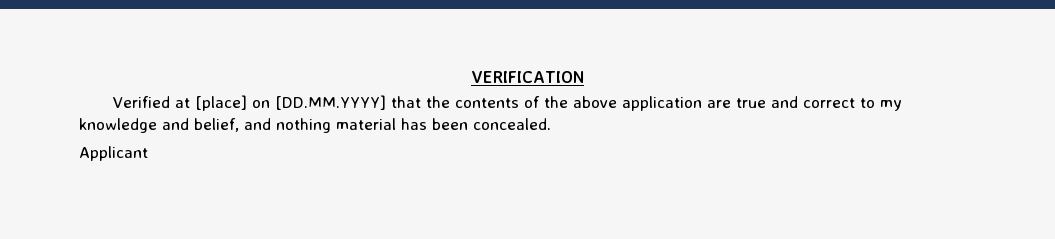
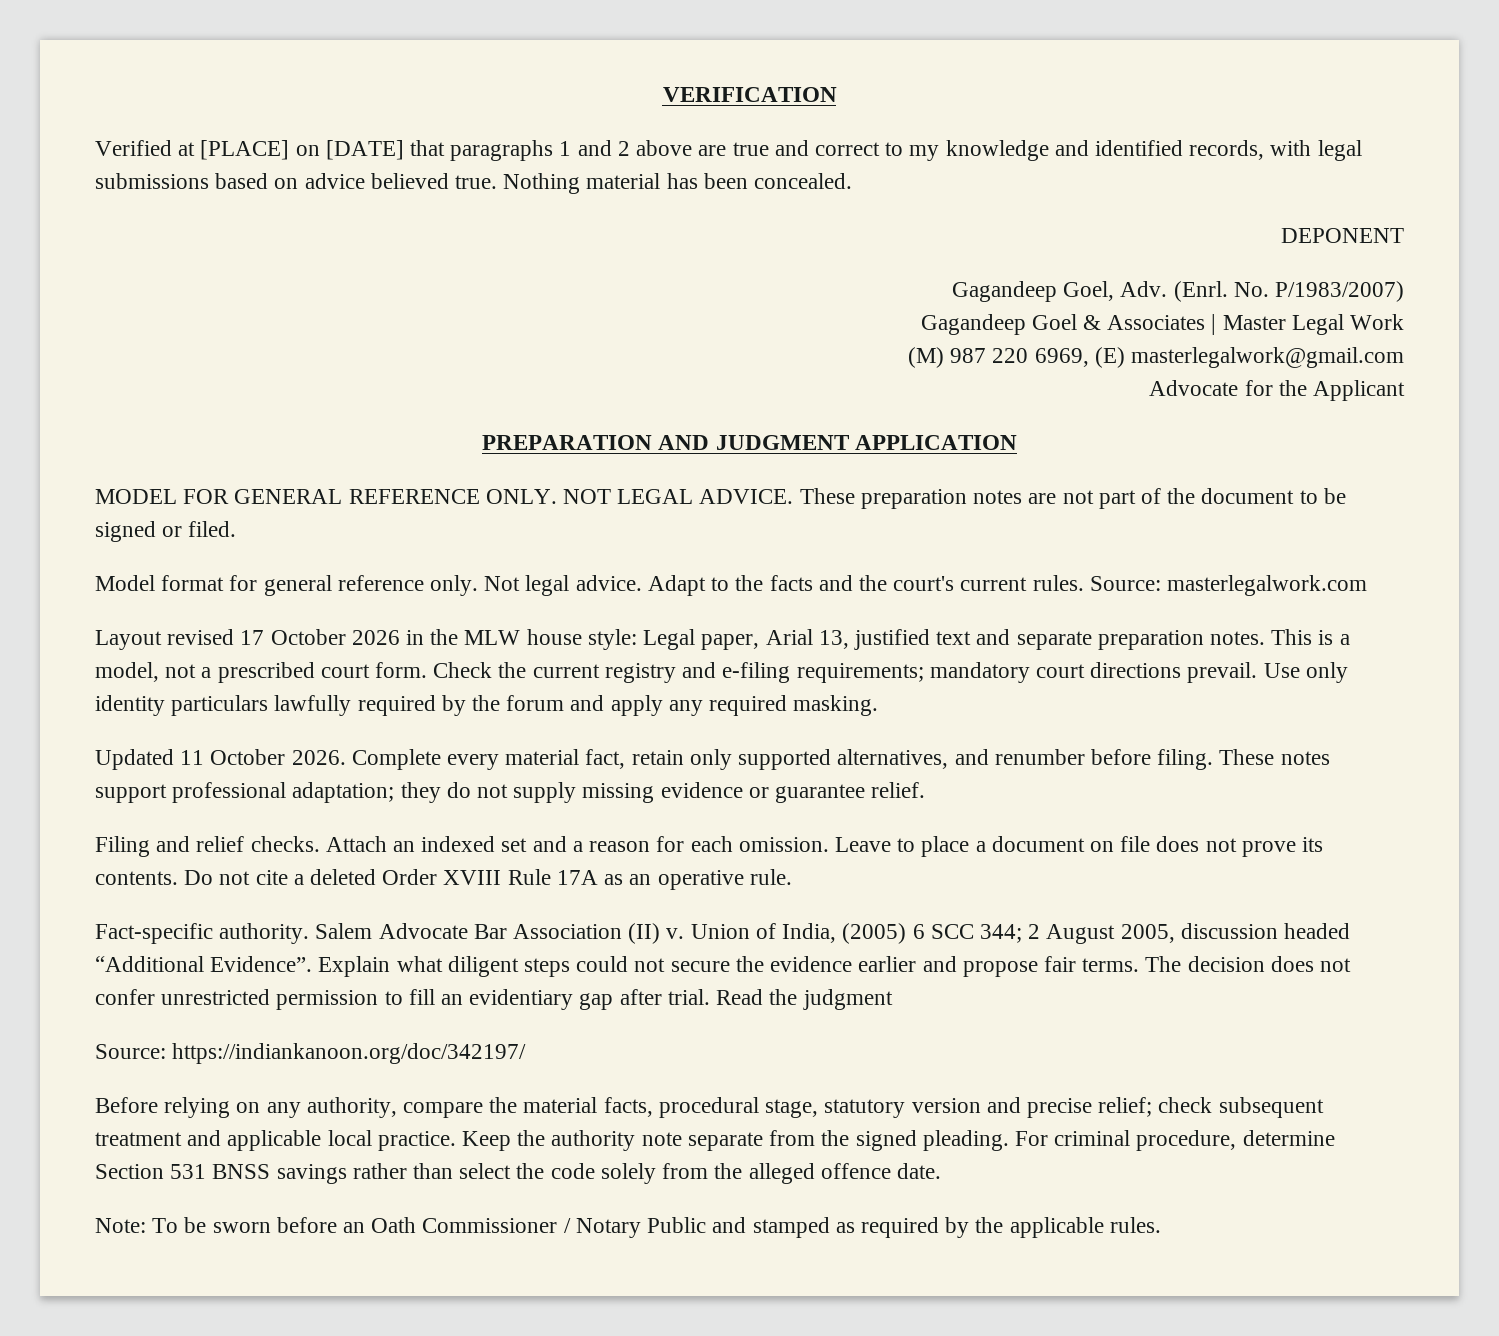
[194,95,702,111] [place] on [DD.MM.YYYY] that the contents of the above application -> [200,140,693,161] [PLACE] on [DATE] that paragraphs 1 and 2 above
[194,118,551,133] [79,146,148,161] belief, and nothing material has been concealed. // Applicant -> [1094,140,1362,161] [95,173,853,194] [1281,228,1404,243] [951,281,1405,302] [920,314,1405,335] [907,347,1405,368] [1149,380,1405,401] [482,435,1017,450] [95,488,1346,509] [95,521,237,542] [95,575,1367,596] [95,629,1350,650] [95,662,1348,683] [95,695,879,716] [95,749,1330,770] [95,782,926,803] [95,836,1324,857] [95,869,792,890] [95,923,1350,944] [95,956,1351,977] [95,989,893,1010] [95,1043,527,1064] [95,1097,1324,1118] [95,1130,1335,1151] [95,1163,941,1184] [95,1217,1161,1238] identified records, with legal submissions based on advice believed true. Nothing material has been concealed. // DEPONENT // Gagandeep Goel, Adv. (Enrl. No. P/1983/2007) // Gagandeep Goel & Associates | Master Legal Work // (M) 987 220 6969, (E) masterlegalwork@gmail.com // Advocate for the Applicant // PREPARATION AND JUDGMENT APPLICATION // MODEL FOR GENERAL REFERENCE ONLY. NOT LEGAL ADVICE. These preparation notes are not part of the document to be signed or filed. // Model format for general reference only. Not legal advice. Adapt to the facts and the court's current rules. Source: masterlegalwork.com // Layout revised 17 October 2026 in the MLW house style: Legal paper, Arial 13, justified text and separate preparation notes. This is a model, not a prescribed court form. Check the current registry and e-filing requirements; mandatory court directions prevail. Use only identity particulars lawfully required by the forum and apply any required masking. // Updated 11 October 2026. Complete every material fact, retain only supported alternatives, and renumber before filing. These notes support professional adaptation; they do not supply missing evidence or guarantee relief. // Filing and relief checks. Attach an indexed set and a reason for each omission. Leave to place a document on file does not prove its contents. Do not cite a deleted Order XVIII Rule 17A as an operative rule. // Fact-specific authority. Salem Advocate Bar Association (II) v. Union of India, (2005) 6 SCC 344; 2 August 2005, discussion headed “Additional Evidence”. Explain what diligent steps could not secure the evidence earlier and propose fair terms. The decision does not confer unrestricted permission to fill an evidentiary gap after trial. Read the judgment // Source: https://indiankanoon.org/doc/342197/ // Before relying on any authority, compare the material facts, procedural stage, statutory version and precise relief; check subsequent treatment and applicable local practice. Keep the authority note separate from the signed pleading. For criminal procedure, determine Section 531 BNSS savings rather than select the code solely from the alleged offence date. // Note: To be sworn before an Oath Commissioner / Notary Public and stamped as required by the applicable rules.

